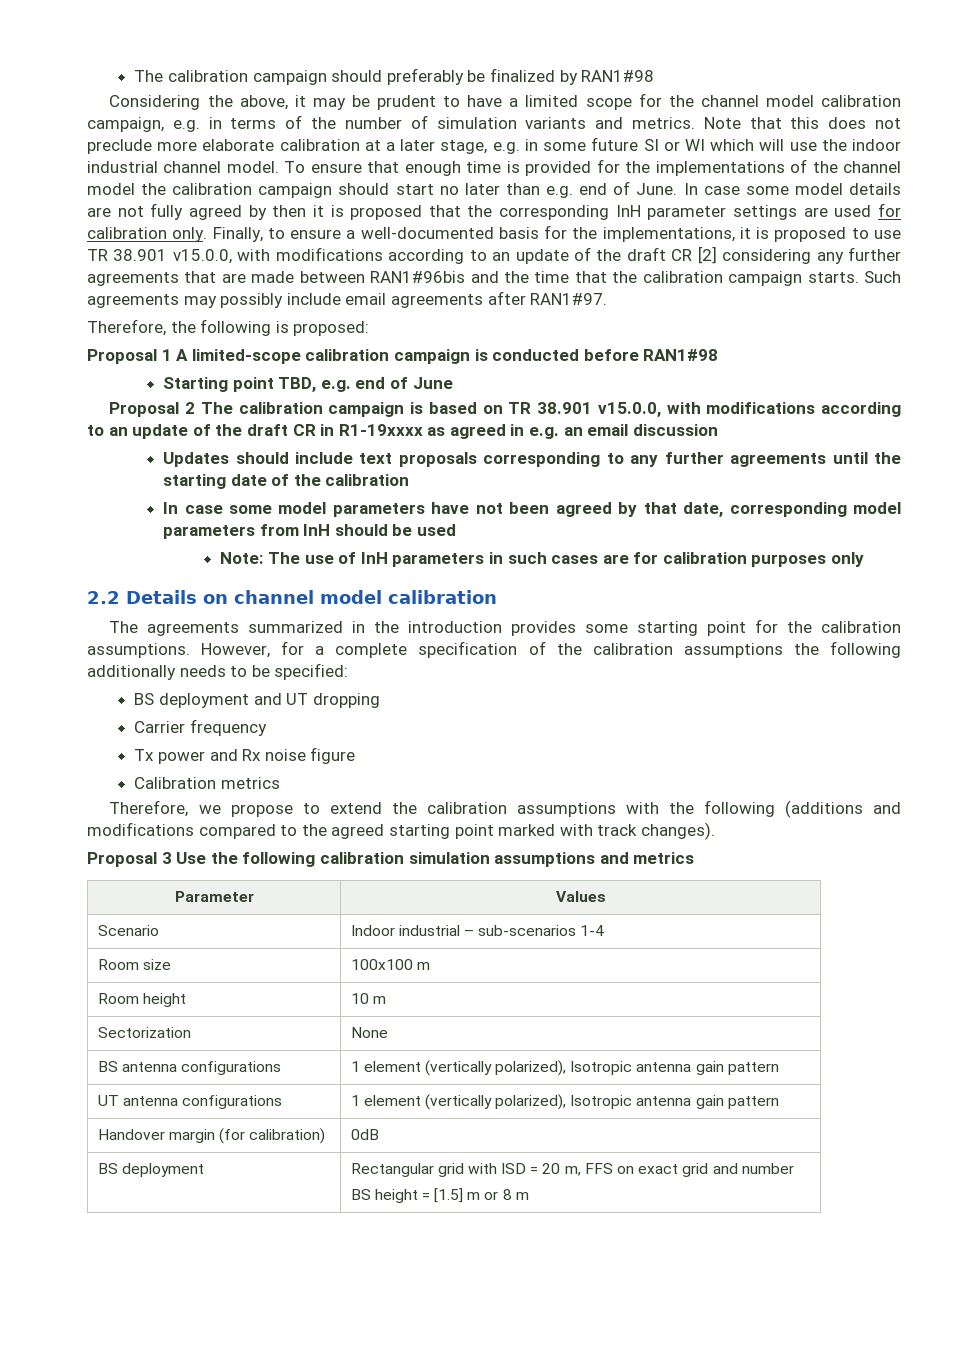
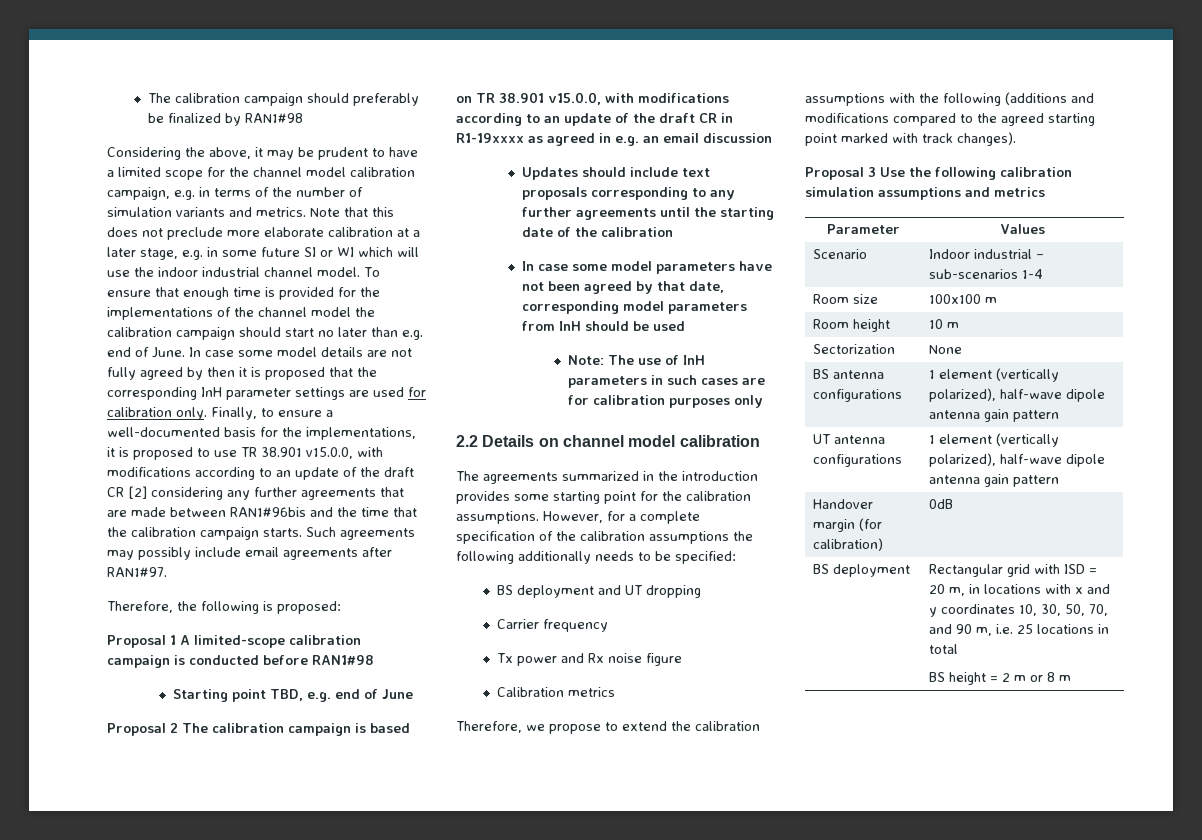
[570,1061,633,1075] Isotropic -> [1000,389,1106,402] half-wave dipole
[570,1095,633,1109] Isotropic -> [1000,454,1106,467] half-wave dipole
[584,1163,794,1177] FFS on exact grid and number -> [969,584,1111,594] [929,604,1109,617] [929,624,1110,636] [929,644,959,654] in locations with x and y coordinates 10, 30, 50, 70, and 90 m, i.e. 25 locations in total
[434,1188,464,1203] [1.5] -> [1002,673,1011,682] 2

